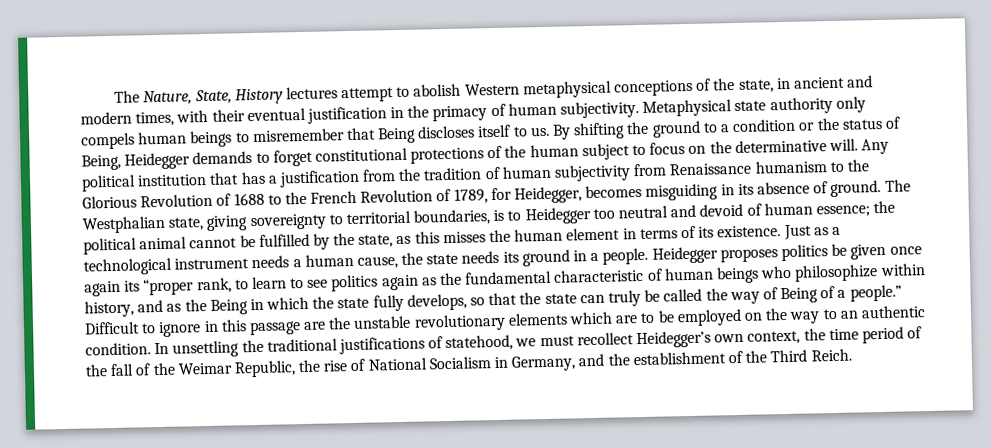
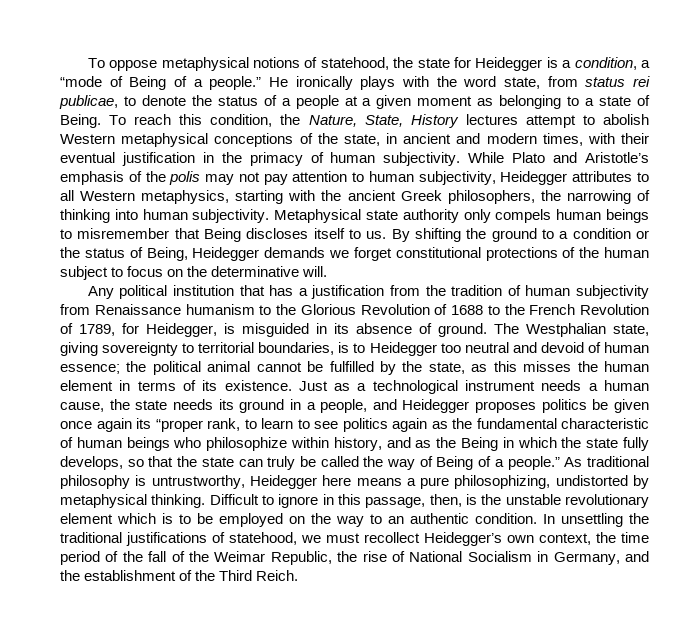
[114,90,141,103] The -> [87,57,651,71] [60,76,650,90] [59,95,651,109] [60,114,301,128] To oppose metaphysical notions of statehood, the state for Heidegger is a condition, a “mode of Being of a people.” He ironically plays with the word state, from status rei publicae, to denote the status of a people at a given moment as belonging to a state of Being. To reach this condition, the
(640, 109) none -> [468,152,650,163] [60,171,649,185] [60,190,651,204] [60,209,270,223] While Plato and Aristotle’s emphasis of the polis may not pay attention to human subjectivity, Heidegger attributes to all Western metaphysics, starting with the ancient Greek philosophers, the narrowing of thinking into human subjectivity.
[255,152,270,163] to -> [328,250,349,258] we
(858, 145) none -> (328, 271) //
[585,183,719,201] becomes misguiding -> [224,323,309,337] is misguided
[602,247,649,265] people. -> [320,399,397,413] people, and
(902, 293) none -> [564,456,649,467] [60,475,649,489] [60,494,206,508] As traditional philosophy is untrustworthy, Heidegger here means a pure philosophizing, undistorted by metaphysical thinking.
[248,311,639,336] passage are the unstable revolutionary elements which are -> [365,494,649,508] [60,513,173,524] passage, then, is the unstable revolutionary element which is

